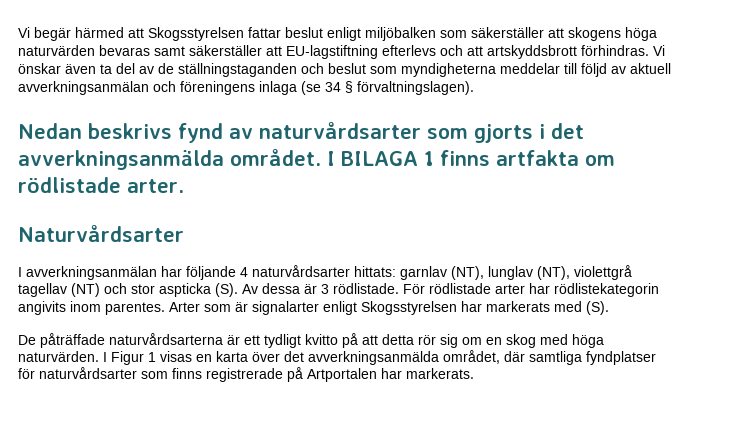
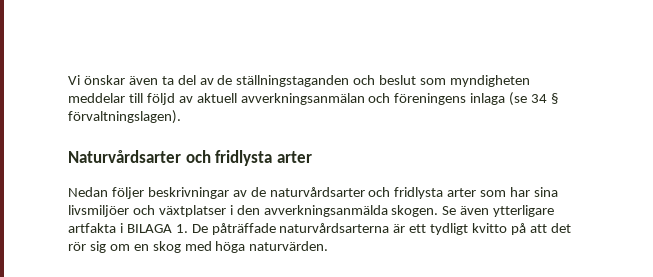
[18,27,657,41] [18,45,665,59] Vi begär härmed att Skogsstyrelsen fattar beslut enligt miljöbalken som säkerställer att skogens höga naturvärden bevaras samt säkerställer att EU-lagstiftning efterlevs och att artskyddsbrott förhindras. Vi -> [68,75,80,85] Vi
[401,63,496,77] myndigheterna -> [450,75,531,87] myndigheten
[18,121,584,143] [18,148,615,170] [18,177,184,193] [18,224,184,242] [18,265,632,280] [18,283,659,297] [18,301,609,315] Nedan beskrivs fynd av naturvårdsarter som gjorts i det avverkningsanmälda området. I BILAGA 1 finns artfakta om rödlistade arter. // Naturvårdsarter // I avverkningsanmälan har följande 4 naturvårdsarter hittats: garnlav (NT), lunglav (NT), violettgrå tagellav (NT) och stor aspticka (S). Av dessa är 3 rödlistade. För rödlistade arter har rödlistekategorin angivits inom parentes. Arter som är signalarter enligt Skogsstyrelsen har markerats med (S). // -> [68,150,312,166] [68,187,559,199] [68,205,555,217] [68,223,188,233] Naturvårdsarter och fridlysta arter // Nedan följer beskrivningar av de naturvårdsarter och fridlysta arter som har sina livsmiljöer och växtplatser i den avverkningsanmälda skogen. Se även ytterligare artfakta i BILAGA 1.
[382,334,414,345] detta -> [550,223,571,233] det
[103,350,656,365] [18,367,474,382] I Figur 1 visas en karta över det avverkningsanmälda området, där samtliga fyndplatser för naturvårdsarter som finns registrerade på Artportalen har markerats. -> (329, 246) none

